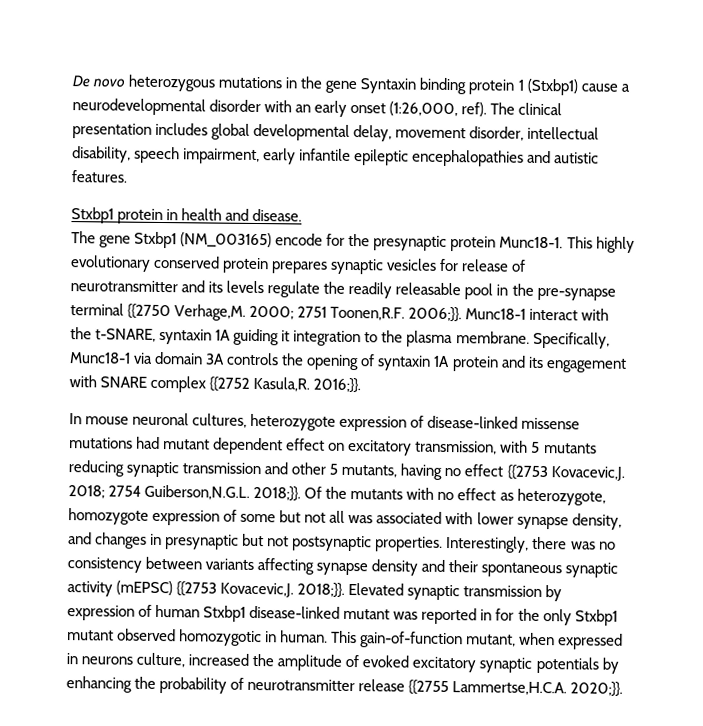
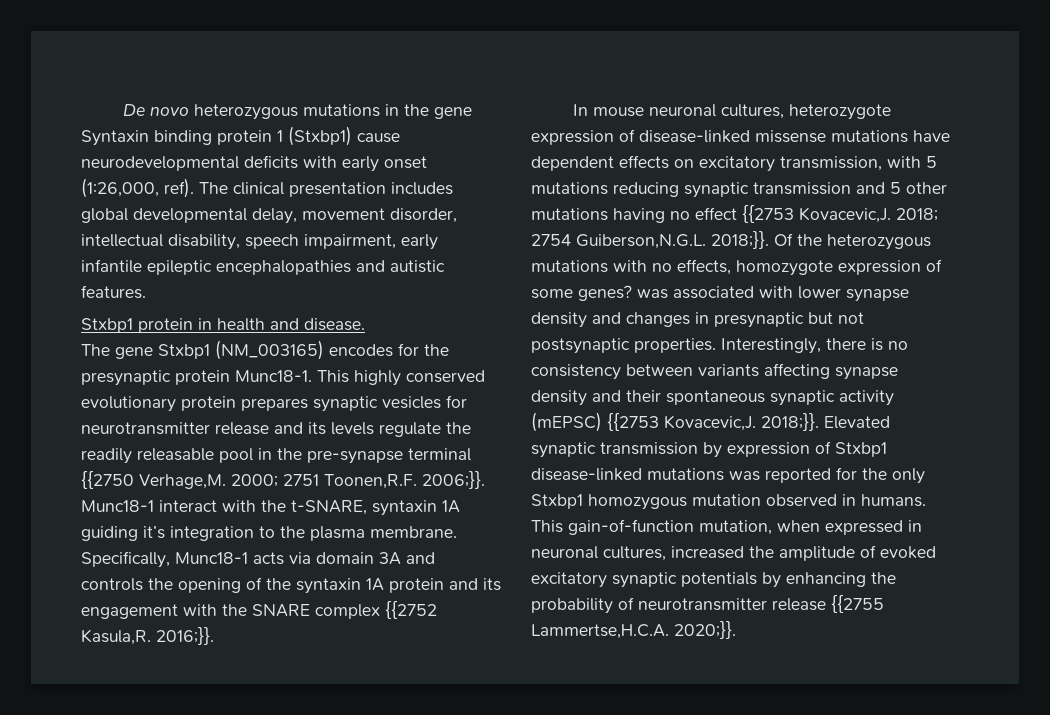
[620,83,630,92] [72,98,312,116] a neurodevelopmental disorder with an -> [81,155,337,171] neurodevelopmental deficits with
[275,233,324,246] encode -> [329,344,393,357] encodes
[70,255,221,272] evolutionary conserved -> [406,370,485,383] [81,396,176,412] conserved evolutionary
[461,259,527,272] [70,280,178,293] release of neurotransmitter -> [81,422,269,435] neurotransmitter release
[281,330,291,342] it -> [143,526,165,539] it’s
(131, 358) none -> [253,552,284,565] acts
(226, 359) none -> [406,552,435,564] and
(376, 360) none -> [266,578,291,590] the
(97, 381) none -> [222,604,247,616] the
[136,436,326,455] had mutant dependent effect -> [913,130,950,142] [531,155,669,171] have dependent effects
[543,443,597,454] mutants -> [531,182,608,195] mutations
[291,462,398,478] other 5 mutants, -> [890,182,947,194] [531,208,608,221] 5 other mutations
[350,487,606,506] mutants with no effect as heterozygote, -> [827,234,931,250] [531,259,731,275] heterozygous mutations with no effects,
[279,510,346,523] but not all -> [578,285,632,301] genes?
[571,513,622,530] density, -> [531,312,587,328] density
[570,541,596,550] was -> [871,338,883,351] is
[155,604,201,618] human -> (831, 447) none
[343,608,391,620] mutant -> [647,468,724,481] mutations
[480,609,493,621] in -> (831, 475) none
[67,628,329,647] mutant observed homozygotic in human. -> [588,494,926,510] homozygous mutation observed in humans.
[466,634,517,647] mutant, -> [699,520,772,535] mutation,
[81,652,186,668] neurons culture, -> [531,546,666,561] neuronal cultures,

